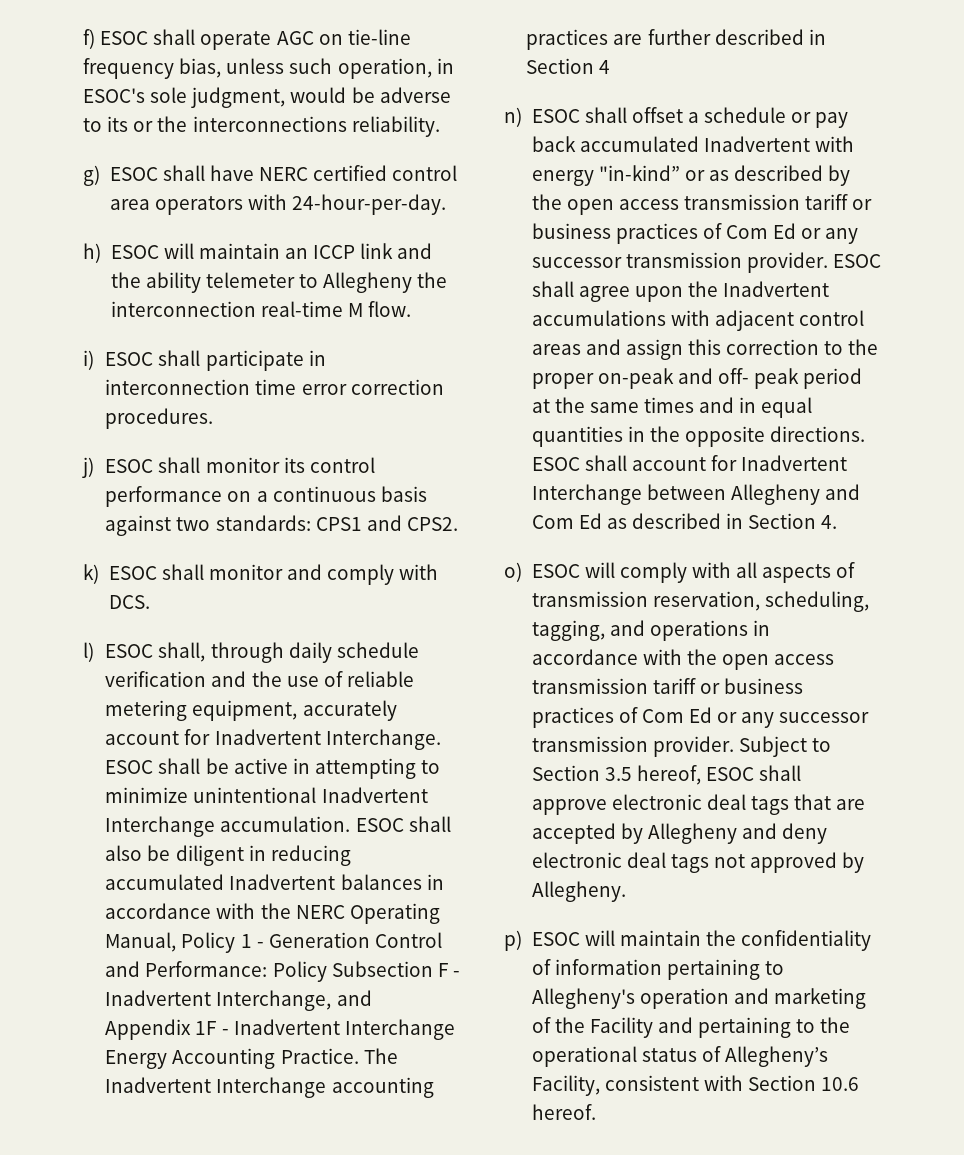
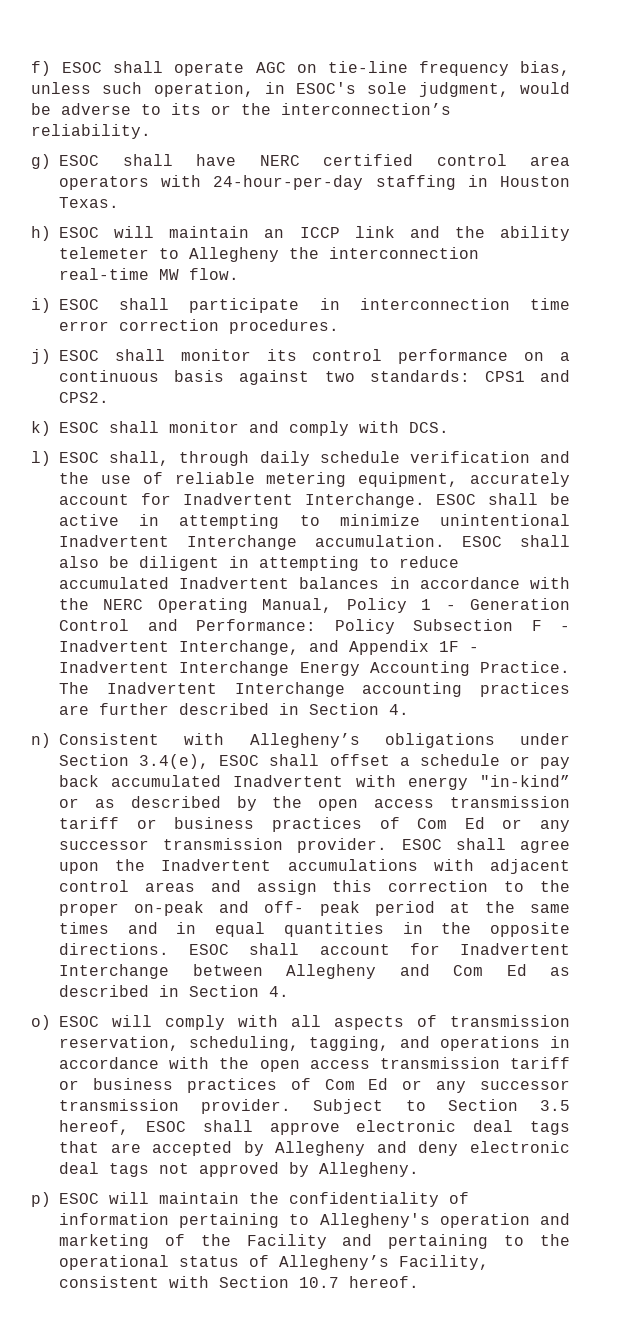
[192,116,347,132] interconnections -> [281,103,451,115] interconnection’s
[291,194,446,215] 24-hour-per-day. -> [213,175,570,190] [59,197,119,208] 24-hour-per-day staffing in Houston Texas.
[347,303,363,317] M -> [159,269,179,280] MW
[270,845,351,866] reducing -> [259,556,459,571] attempting to reduce
[599,60,611,74] 4 -> [389,704,409,715] 4.
(522, 117) none -> [59,733,570,748] [59,754,210,769] Consistent with Allegheny’s obligations under Section 3.4(e),
[821,1077,860,1091] 10.6 -> [299,1277,339,1288] 10.7

